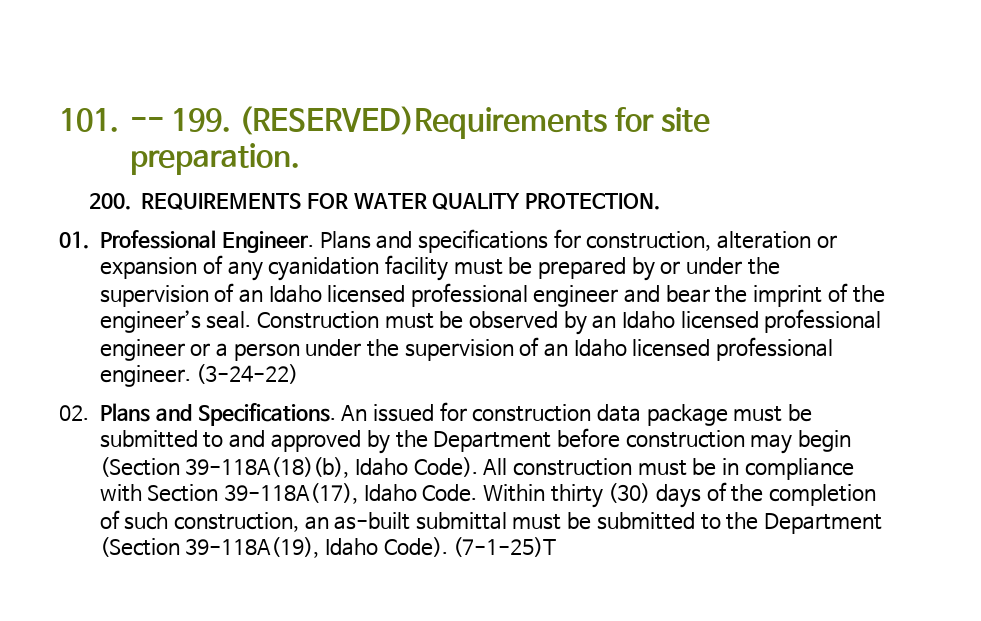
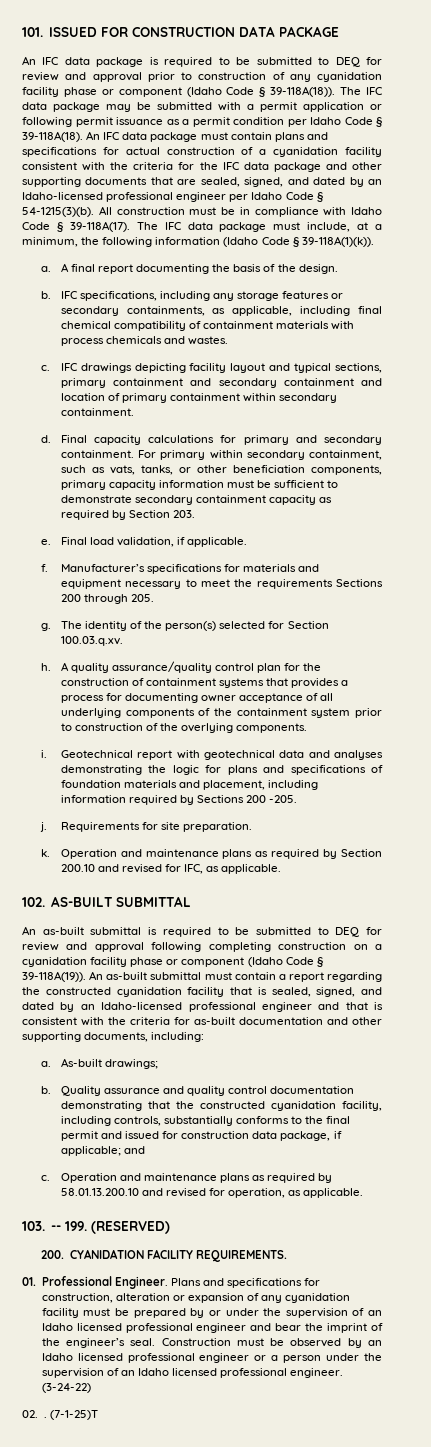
[129,106,711,139] [129,143,301,175] [88,193,661,210] -- 199. (RESERVED)Requirements for site preparation. // 200. REQUIREMENTS FOR WATER QUALITY PROTECTION. -> [48,26,339,37] [22,56,382,67] [22,72,382,82] [22,86,382,97] [22,102,382,112] [22,117,382,127] [22,131,328,142] [22,147,382,157] [22,162,382,172] [22,177,383,187] [22,192,323,202] [22,206,382,217] [22,221,382,232] [22,236,374,247] [41,263,338,274] [41,291,344,301] [60,306,382,316] [60,321,355,331] [60,336,229,346] [41,363,382,373] [60,378,382,388] [60,393,338,403] [60,408,134,416] [41,435,382,445] [60,450,382,460] [60,465,382,475] [60,480,339,490] [60,495,333,505] [60,510,196,520] [41,537,248,547] [41,564,320,574] [60,579,383,589] [60,594,155,604] [41,621,329,631] [60,636,123,646] [41,661,322,673] [60,678,349,688] [60,693,334,703] [60,708,382,718] [60,723,308,733] [41,750,383,760] [60,765,383,775] [60,780,319,790] [60,795,298,805] [40,822,253,832] [41,849,382,859] [60,864,282,874] [22,896,191,907] [22,926,382,937] [22,942,382,952] [22,957,323,967] [22,971,382,982] [22,987,382,997] [22,1002,383,1012] [22,1017,382,1026] [22,1032,205,1042] [41,1058,158,1069] [41,1086,355,1096] [60,1101,382,1111] [60,1116,351,1126] [60,1131,342,1141] [60,1146,145,1156] [41,1173,333,1183] [60,1188,364,1198] [22,1221,170,1234] [41,1249,288,1262] ISSUED FOR CONSTRUCTION DATA PACKAGE // An IFC data package is required to be submitted to DEQ for review and approval prior to construction of any cyanidation facility phase or component (Idaho Code § 39-118A(18)). The IFC data package may be submitted with a permit application or following permit issuance as a permit condition per Idaho Code § 39-118A(18). An IFC data package must contain plans and specifications for actual construction of a cyanidation facility consistent with the criteria for the IFC data package and other supporting documents that are sealed, signed, and dated by an Idaho-licensed professional engineer per Idaho Code § 54-1215(3)(b). All construction must be in compliance with Idaho Code § 39-118A(17). The IFC data package must include, at a minimum, the following information (Idaho Code § 39-118A(1)(k)). // a. A final report documenting the basis of the design. // b. IFC specifications, including any storage features or secondary containments, as applicable, including final chemical compatibility of containment materials with process chemicals and wastes. // c. IFC drawings depicting facility layout and typical sections, primary containment and secondary containment and location of primary containment within secondary containment. // d. Final capacity calculations for primary and secondary containment. For primary within secondary containment, such as vats, tanks, or other beneficiation components, primary capacity information must be sufficient to demonstrate secondary containment capacity as required by Section 203. // e. Final load validation, if applicable. // f. Manufacturer’s specifications for materials and equipment necessary to meet the requirements Sections 200 through 205. // g. The identity of the person(s) selected for Section 100.03.q.xv. // h. A quality assurance/quality control plan for the construction of containment systems that provides a process for documenting owner acceptance of all underlying components of the containment system prior to construction of the overlying components. // i. Geotechnical report with geotechnical data and analyses demonstrating the logic for plans and specifications of foundation materials and placement, including information required by Sections 200 -205. // j. Requirements for site preparation. // k. Operation and maintenance plans as required by Section 200.10 and revised for IFC, as applicable. // 102. AS-BUILT SUBMITTAL // An as-built submittal is required to be submitted to DEQ for review and approval following completing construction on a cyanidation facility phase or component (Idaho Code § 39-118A(19)). An as-built submittal must contain a report regarding the constructed cyanidation facility that is sealed, signed, and dated by an Idaho-licensed professional engineer and that is consistent with the criteria for as-built documentation and other supporting documents, including: // a. As-built drawings; // b. Quality assurance and quality control documentation demonstrating that the constructed cyanidation facility, including controls, substantially conforms to the final permit and issued for construction data package, if applicable; and // c. Operation and maintenance plans as required by 58.01.13.200.10 and revised for operation, as applicable. // 103. -- 199. (RESERVED) // 200. CYANIDATION FACILITY REQUIREMENTS.
[99,402,813,426] [99,428,852,454] [99,457,854,480] [99,482,876,508] [99,510,882,534] [99,537,448,558] Plans and Specifications. An issued for construction data package must be submitted to and approved by the Department before construction may begin (Section 39-118A(18)(b), Idaho Code). All construction must be in compliance with Section 39-118A(17), Idaho Code. Within thirty (30) days of the completion of such construction, an as-built submittal must be submitted to the Department (Section 39-118A(19), Idaho Code). -> [43,1417,47,1418] .

